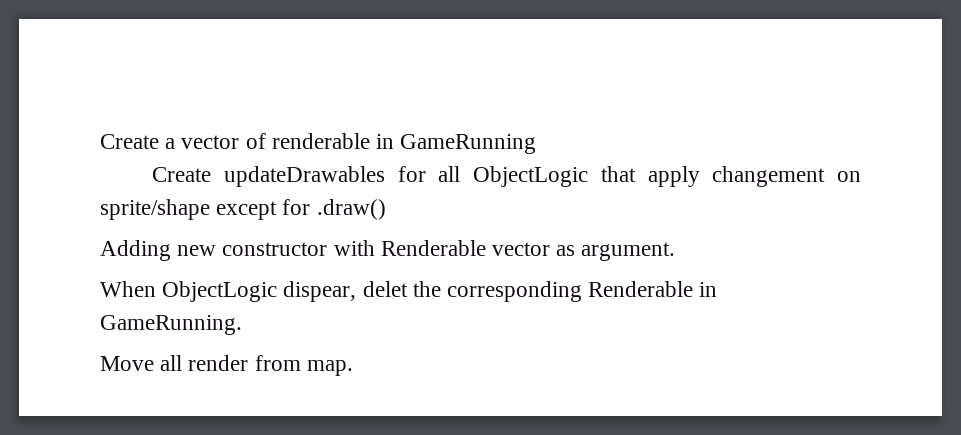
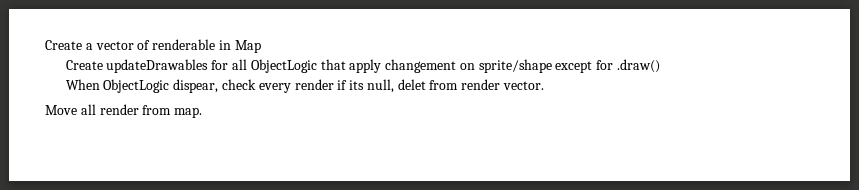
[400,134,537,154] GameRunning -> [234,40,261,53] Map
[100,240,676,261] [100,281,718,302] [100,315,242,335] Adding new constructor with Renderable vector as argument. // When ObjectLogic dispear, delet the corresponding Renderable in GameRunning. -> [65,79,545,93] When ObjectLogic dispear, check every render if its null, delet from render vector.

